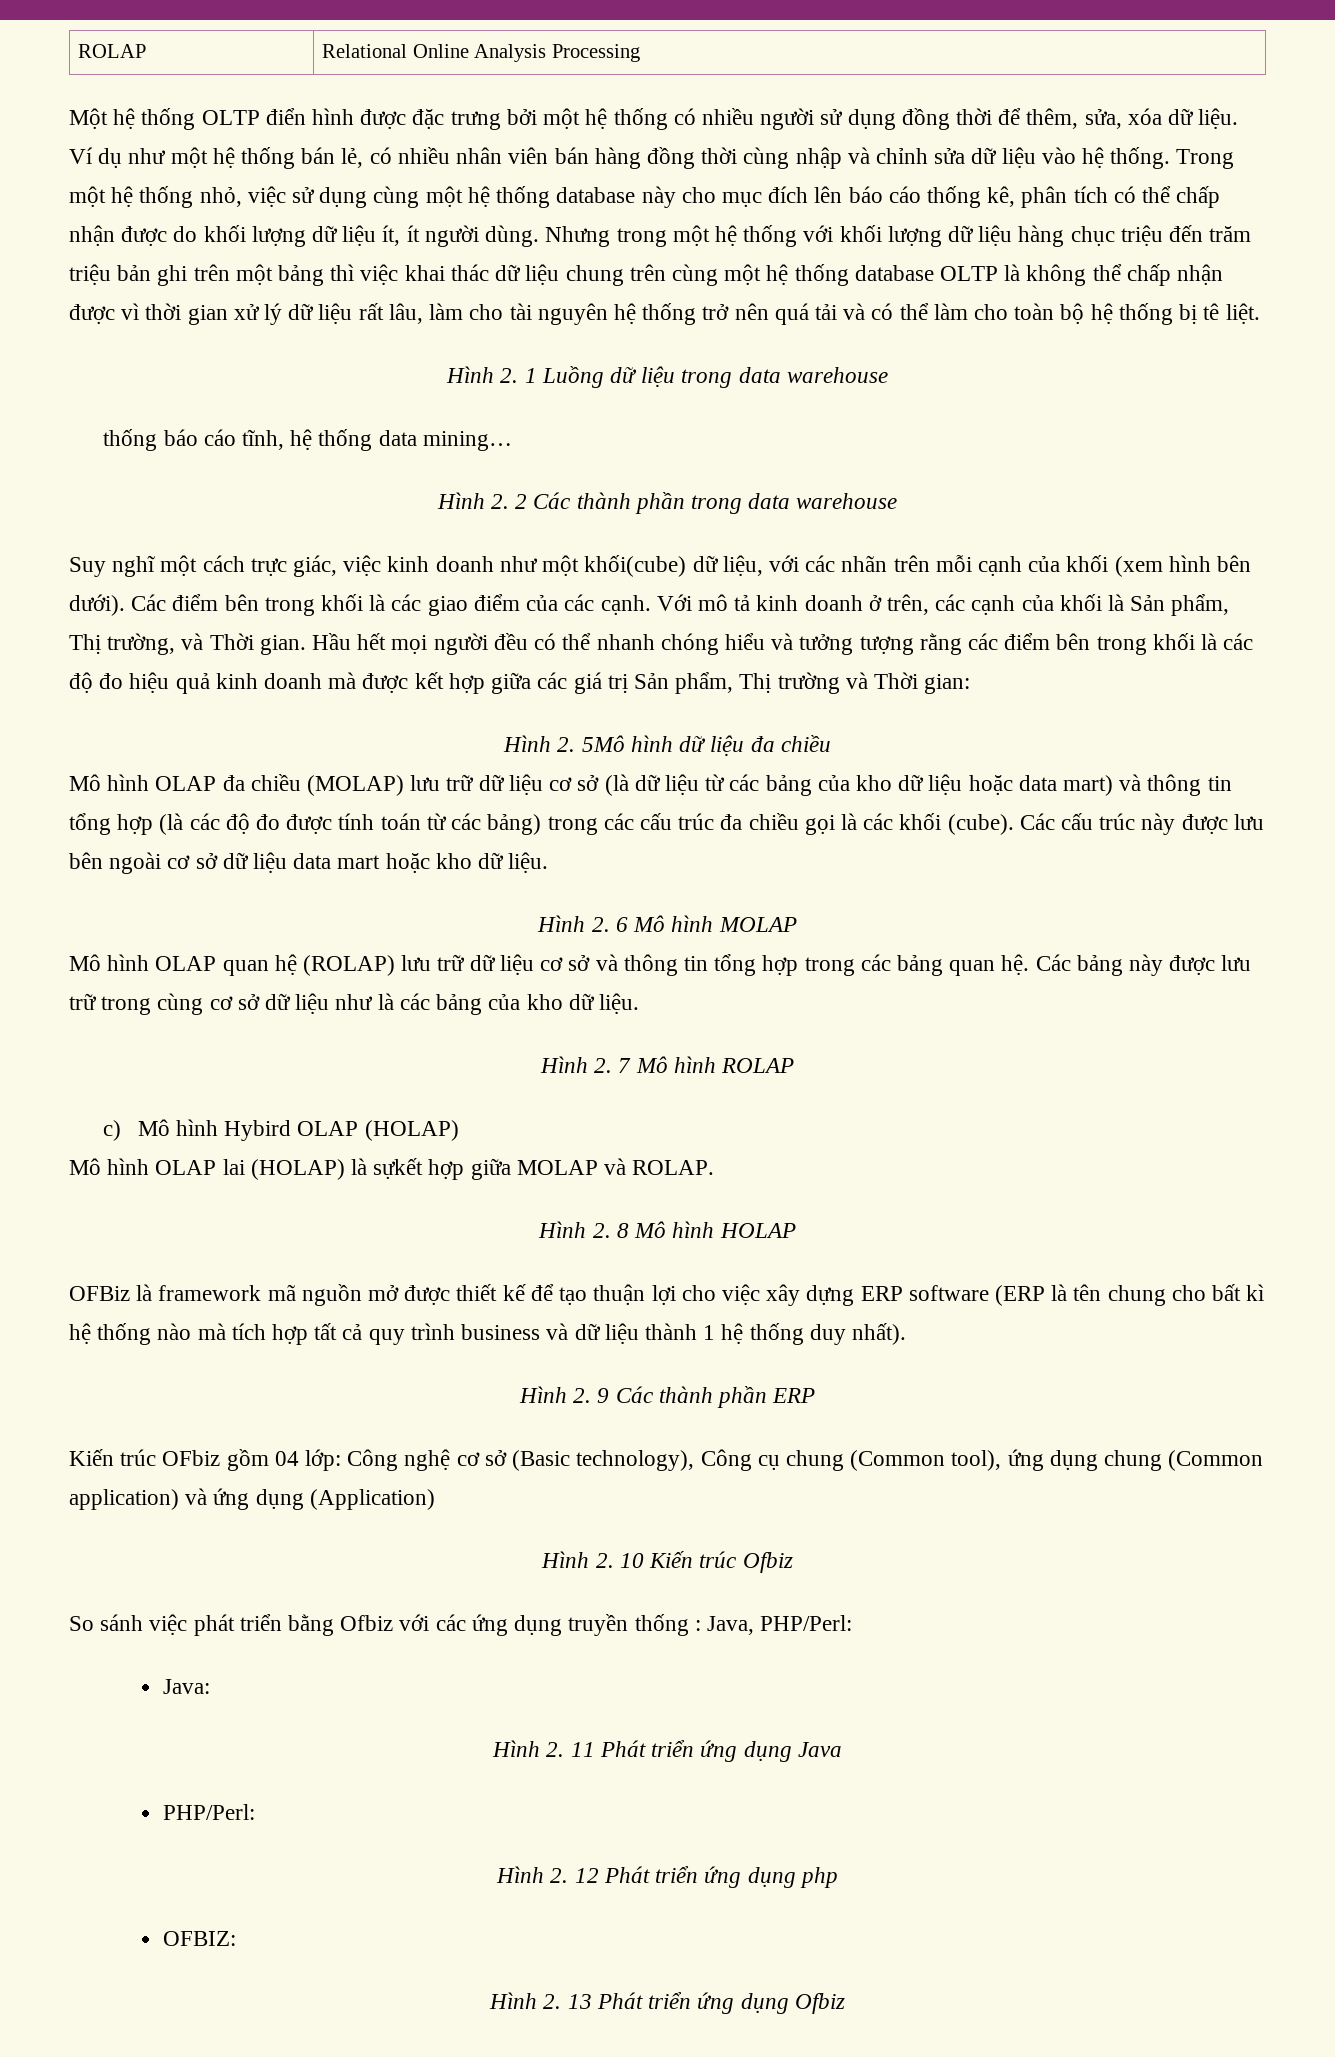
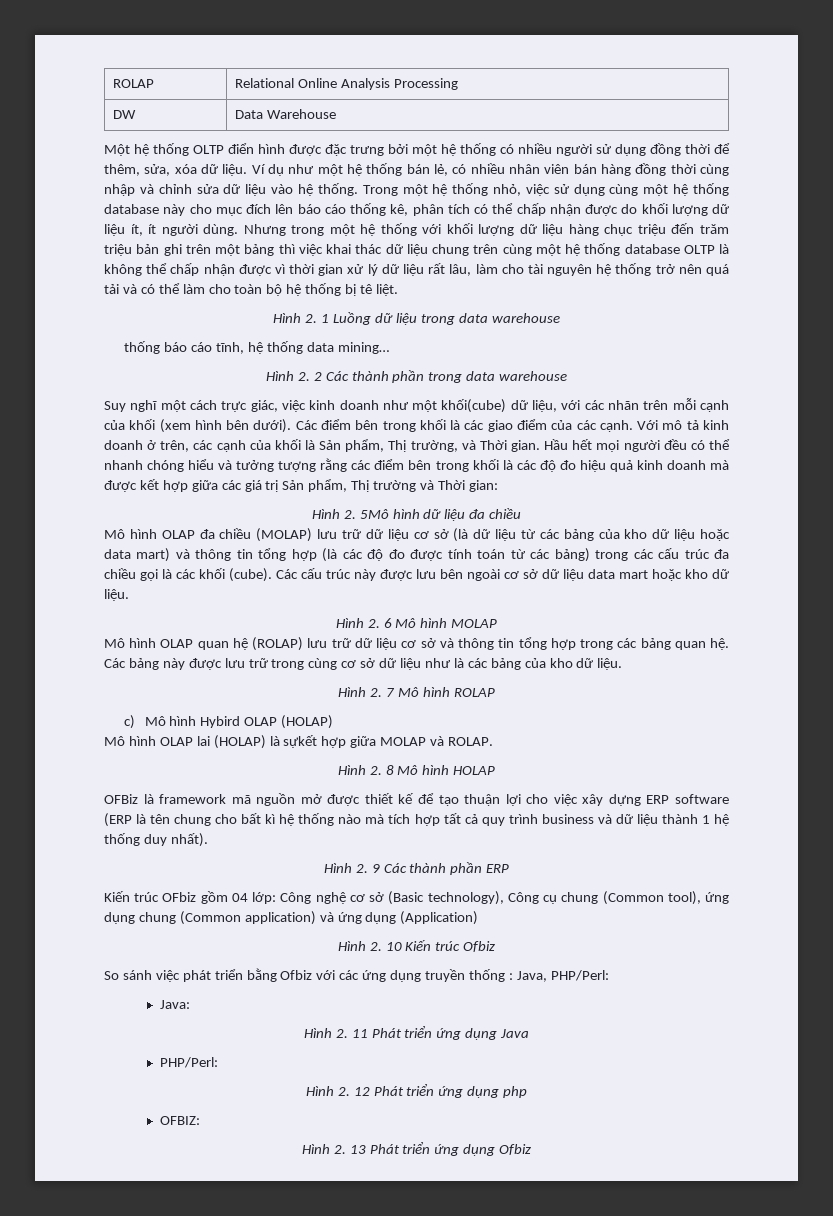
(641, 53) none -> [113,110,137,119] [235,109,336,119] // DW | Data Warehouse

